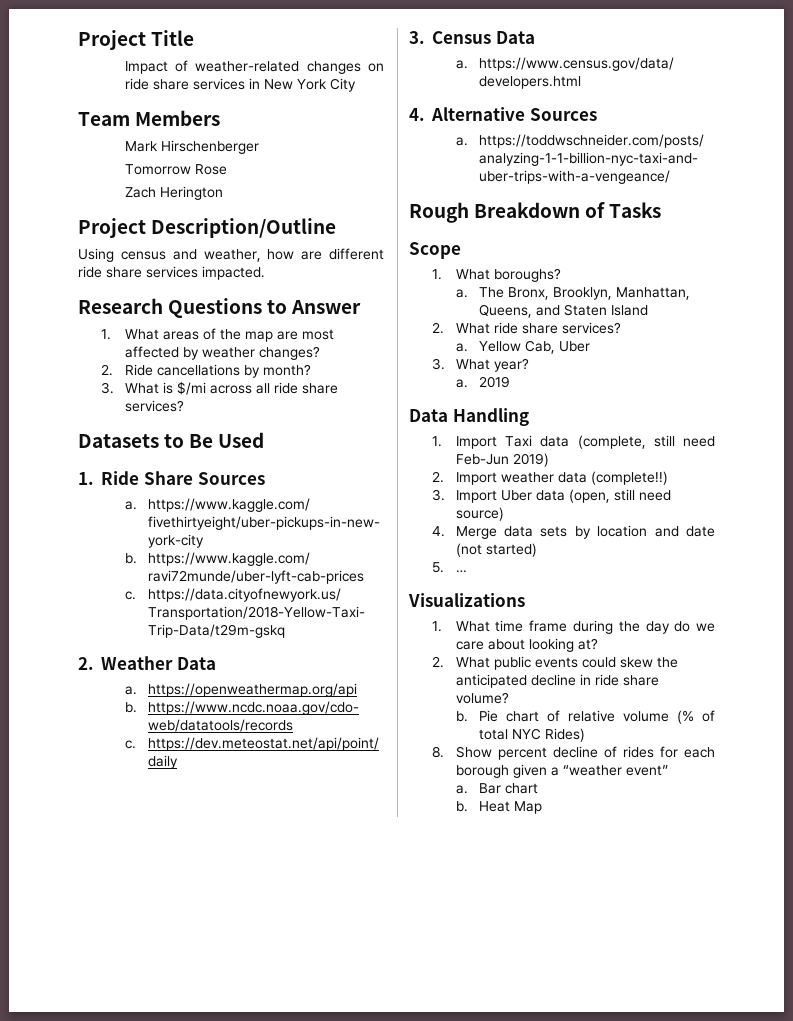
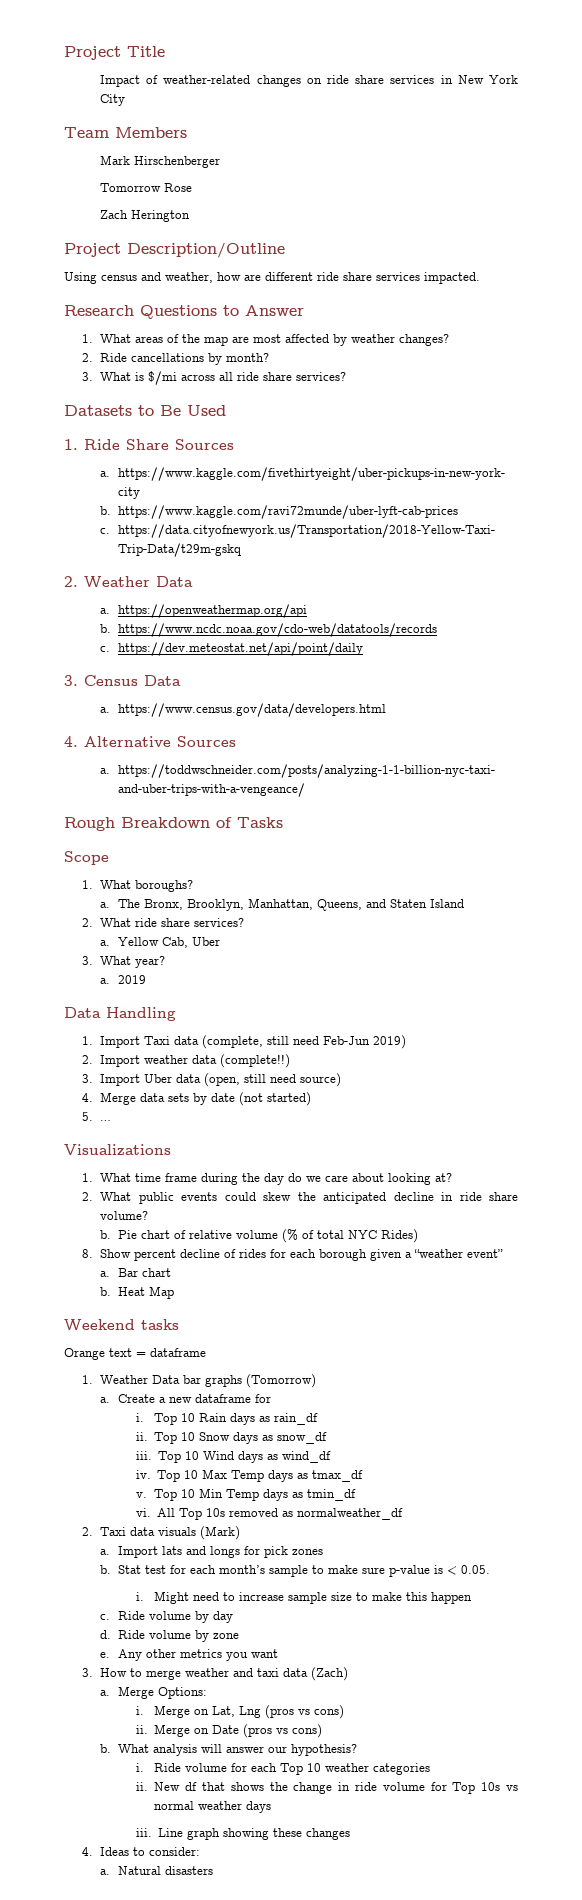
[597,525,679,537] location and -> (208, 1099) none
(543, 807) none -> [64,1319,179,1331] [64,1348,206,1360] [82,1374,317,1388] [100,1394,272,1403] [136,1413,319,1425] [136,1432,328,1444] [136,1451,332,1463] [136,1469,364,1482] [136,1488,357,1501] [136,1508,404,1520] [82,1526,241,1540] [100,1546,324,1558] [100,1565,491,1577] [136,1591,473,1604] [100,1611,234,1623] [100,1630,240,1642] [100,1649,279,1661] [82,1667,349,1681] [100,1686,208,1699] [136,1705,345,1719] [136,1724,323,1738] [100,1744,358,1756] [136,1763,431,1775] [136,1782,518,1794] [154,1801,272,1813] [136,1828,351,1840] [82,1847,201,1856] [100,1866,214,1875] // Weekend tasks // Orange text = dataframe // 1. Weather Data bar graphs (Tomorrow) // a. Create a new dataframe for // i. Top 10 Rain days as rain_df // ii. Top 10 Snow days as snow_df // iii. Top 10 Wind days as wind_df // iv. Top 10 Max Temp days as tmax_df // v. Top 10 Min Temp days as tmin_df // vi. All Top 10s removed as normalweather_df // 2. Taxi data visuals (Mark) // a. Import lats and longs for pick zones // b. Stat test for each month’s sample to make sure p-value is < 0.05. // i. Might need to increase sample size to make this happen // c. Ride volume by day // d. Ride volume by zone // e. Any other metrics you want // 3. How to merge weather and taxi data (Zach) // a. Merge Options: // i. Merge on Lat, Lng (pros vs cons) // ii. Merge on Date (pros vs cons) // b. What analysis will answer our hypothesis? // i. Ride volume for each Top 10 weather categories // ii. New df that shows the change in ride volume for Top 10s vs normal weather days // iii. Line graph showing these changes // 4. Ideas to consider: // a. Natural disasters

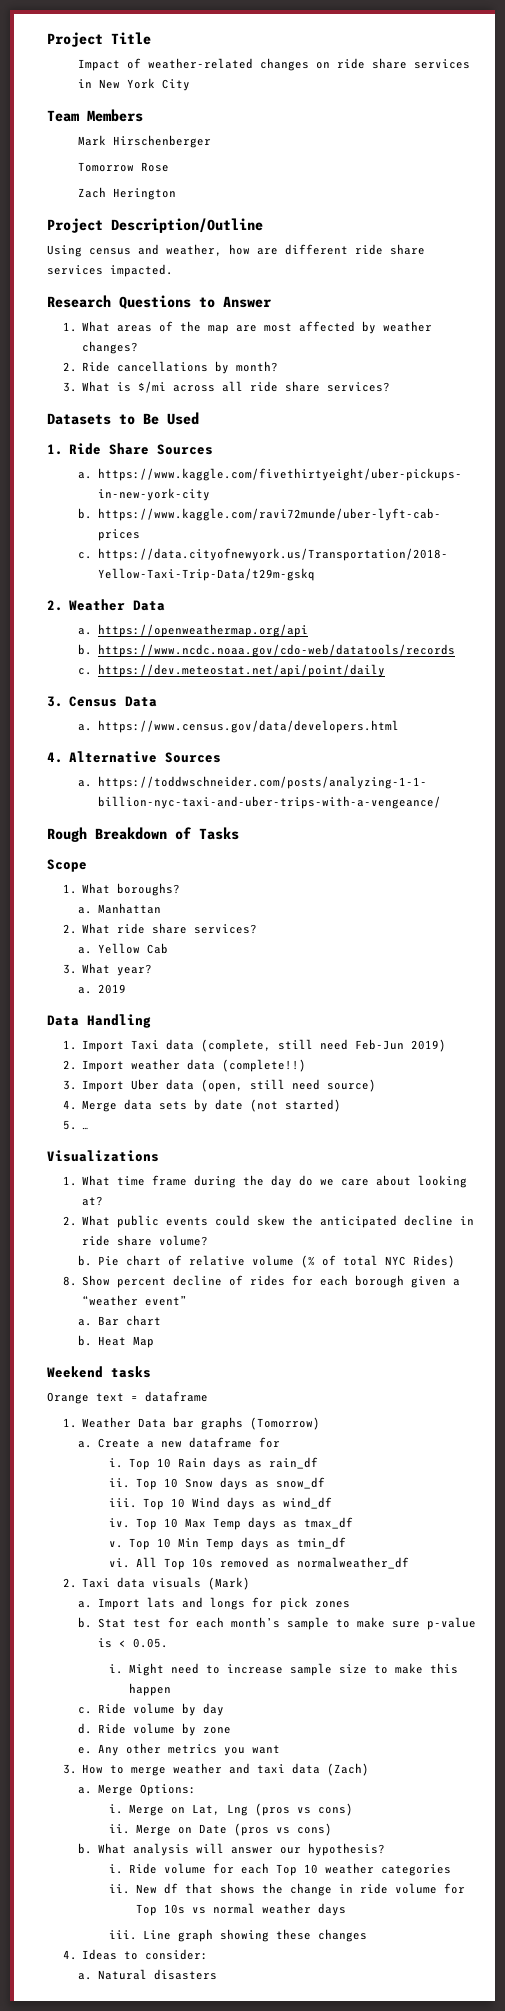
[118,898,465,911] The Bronx, Brooklyn, Manhattan, Queens, and Staten Island -> [97,903,161,914] Manhattan
[162,937,221,948] Cab, Uber -> [146,943,168,954] Cab

